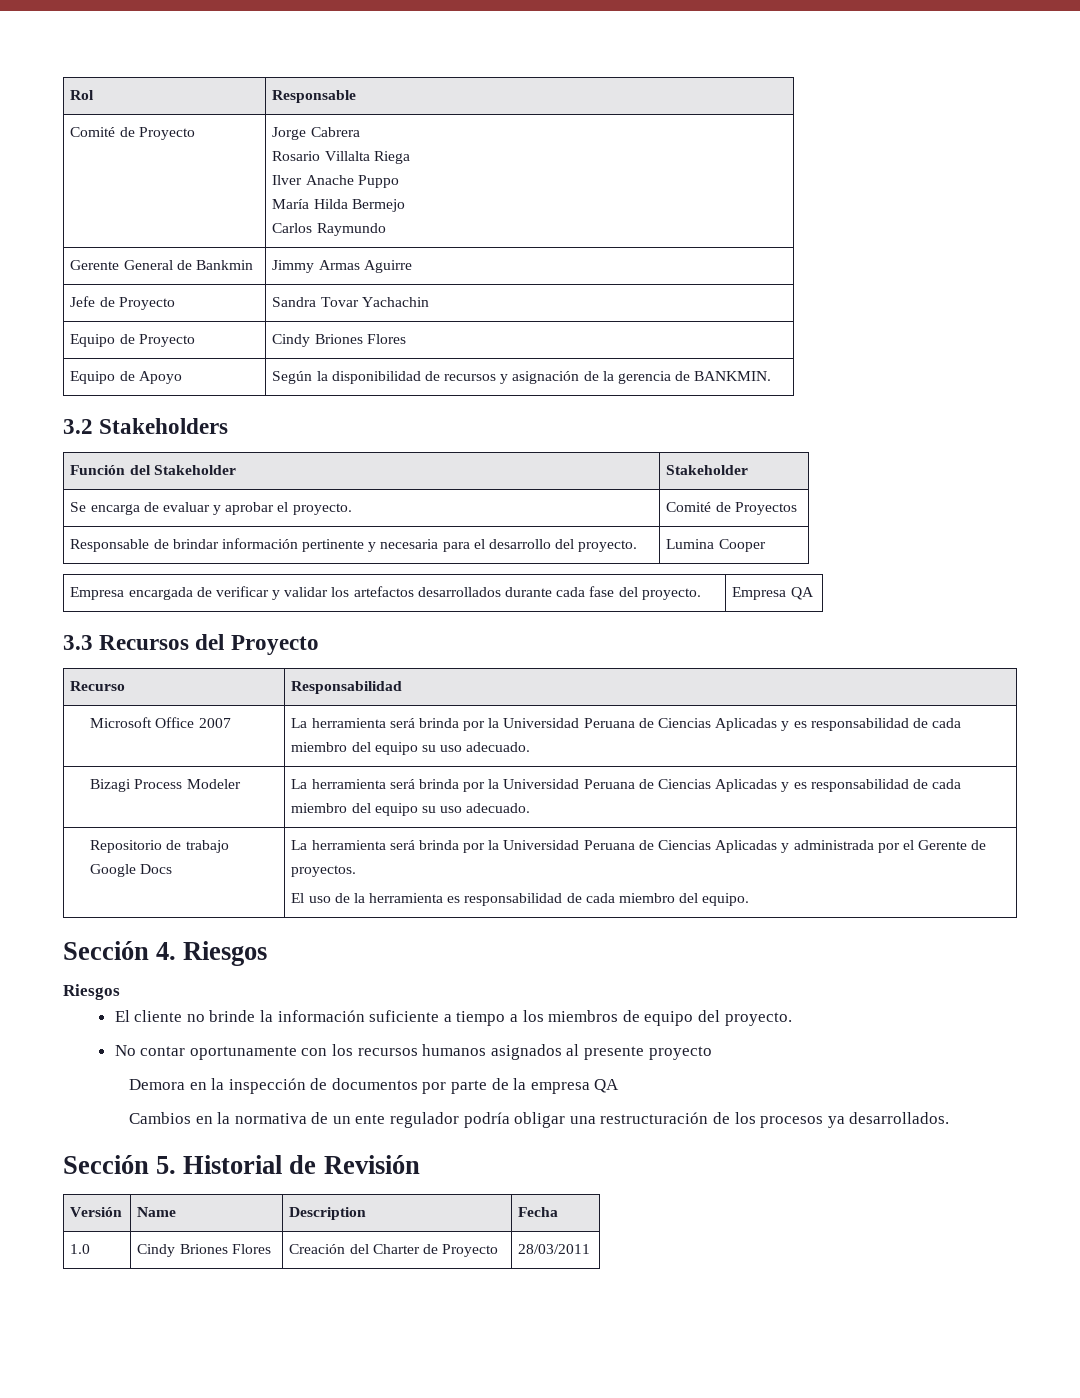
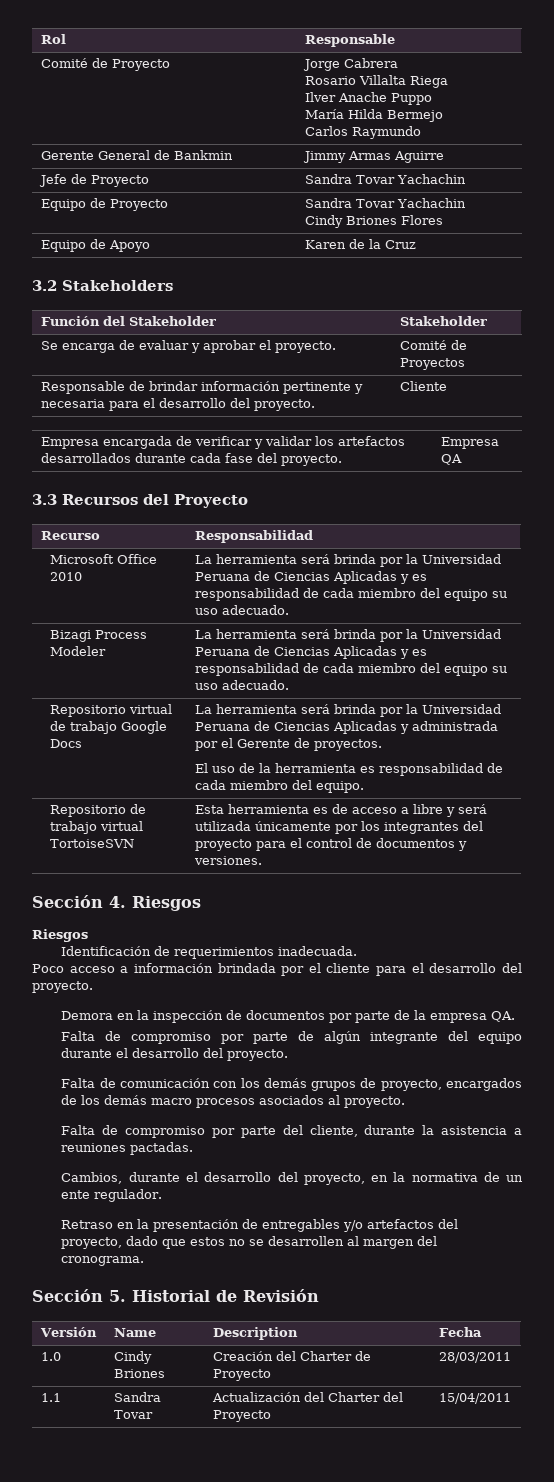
(195, 340) none -> [304,198,466,208] Sandra Tovar Yachachin //
[272,371,772,384] Según la disponibilidad de recursos y asignación de la gerencia de BANKMIN. -> [304,239,416,249] Karen de la Cruz
[666,539,766,552] Lumina Cooper -> [399,381,447,391] Cliente
[198,718,231,728] 2007 -> [49,572,82,581] 2010
(163, 846) none -> [128,704,172,714] virtual
[63,941,268,966] [63,984,120,1000] [114,1010,792,1026] [114,1044,712,1060] // Sección 4. Riesgos // Riesgos // El cliente no brinde la información suficiente a tiempo a los miembros de equipo del proyecto. // No contar oportunamente con los recursos humanos asignados al presente proyecto -> [49,804,146,817] [49,821,143,834] [49,839,134,848] [194,804,487,817] [194,821,483,834] [194,838,467,851] [193,856,262,865] [32,895,201,911] [32,929,88,942] [61,946,358,959] [32,963,522,976] [32,981,93,993] // Repositorio de trabajo virtual TortoiseSVN | Esta herramienta es de acceso a libre y será utilizada únicamente por los integrantes del proyecto para el control de documentos y versiones. // Sección 4. Riesgos // Riesgos // Identificación de requerimientos inadecuada. // Poco acceso a información brindada por el cliente para el desarrollo del proyecto.
[594,1079,620,1093] [128,1112,191,1124] QA // Cambios -> [491,1011,516,1022] [61,1031,522,1044] [61,1048,289,1061] [61,1078,522,1091] [61,1095,406,1108] [61,1125,523,1138] [61,1142,194,1155] [61,1172,365,1185] QA. // Falta de compromiso por parte de algún integrante del equipo durante el desarrollo del proyecto. // Falta de comunicación con los demás grupos de proyecto, encargados de los demás macro procesos asociados al proyecto. // Falta de compromiso por parte del cliente, durante la asistencia a reuniones pactadas. // Cambios, durante el desarrollo del proyecto,
[390,1112,950,1128] regulador podría obligar una restructuración de los procesos ya desarrollados. -> [94,1189,163,1202] [61,1219,459,1232] [61,1236,438,1249] [61,1256,145,1266] regulador. // Retraso en la presentación de entregables y/o artefactos del proyecto, dado que estos no se desarrollen al margen del cronograma.
[231,1244,271,1254] Flores -> (165, 1373) none
(591, 1249) none -> [40,1393,61,1402] [113,1392,161,1402] [113,1410,153,1419] [211,1392,403,1402] [212,1410,271,1422] [438,1393,511,1404] // 1.1 | Sandra Tovar | Actualización del Charter del Proyecto | 15/04/2011

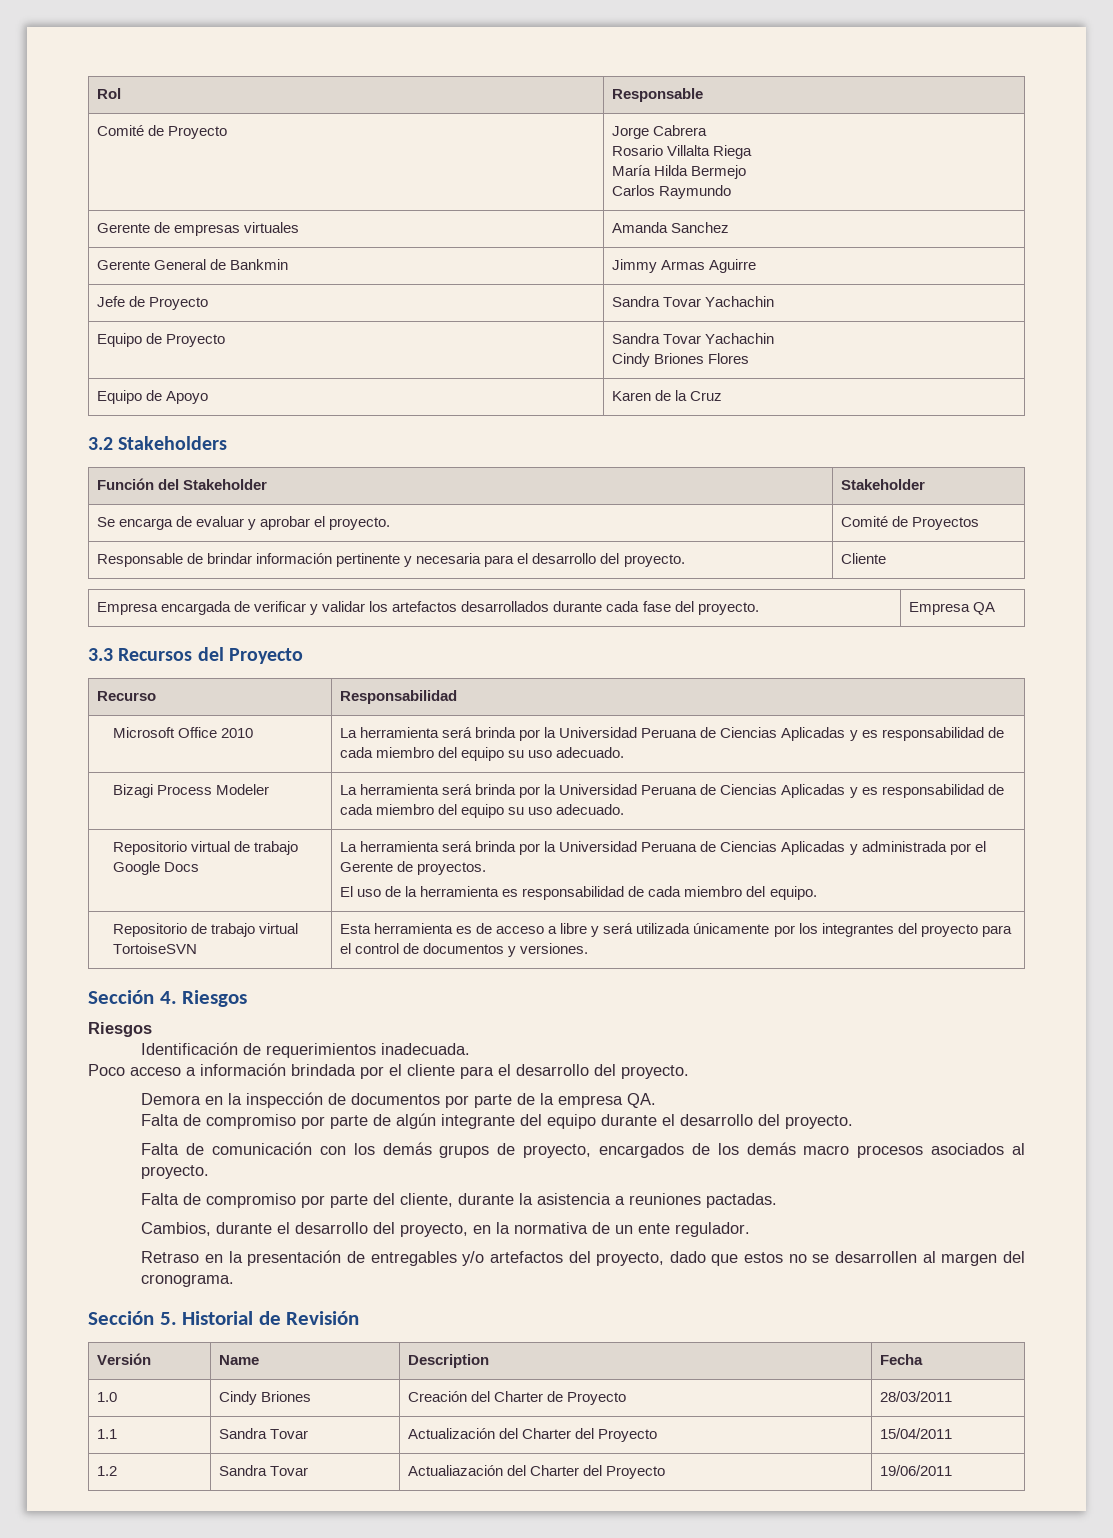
[304,92,432,105] // Ilver Anache Puppo -> (753, 152) none
(421, 132) none -> [96,222,300,236] [611,222,729,233] // Gerente de empresas virtuales | Amanda Sanchez
(511, 1398) none -> [96,1466,117,1476] [218,1465,308,1476] [407,1465,666,1479] [879,1465,952,1476] // 1.2 | Sandra Tovar | Actualiazación del Charter del Proyecto | 19/06/2011

